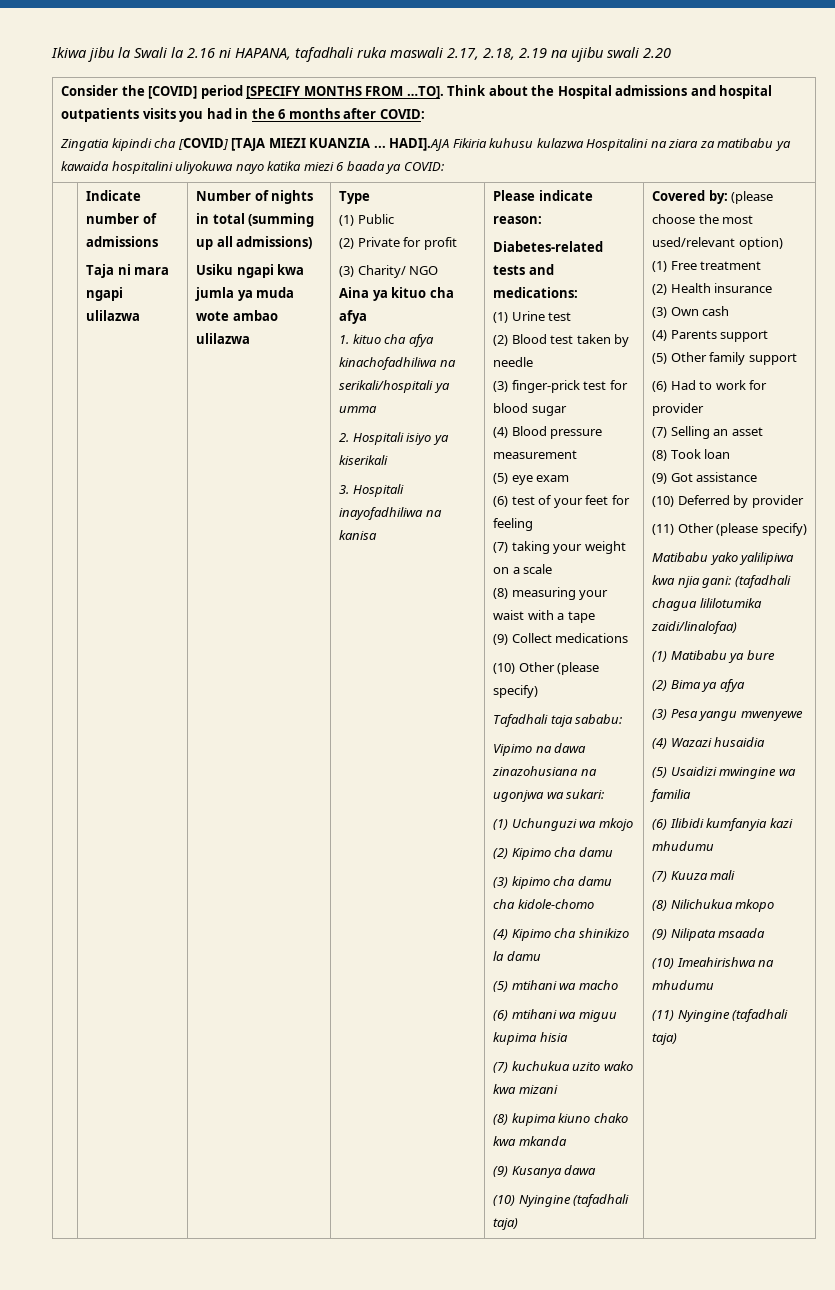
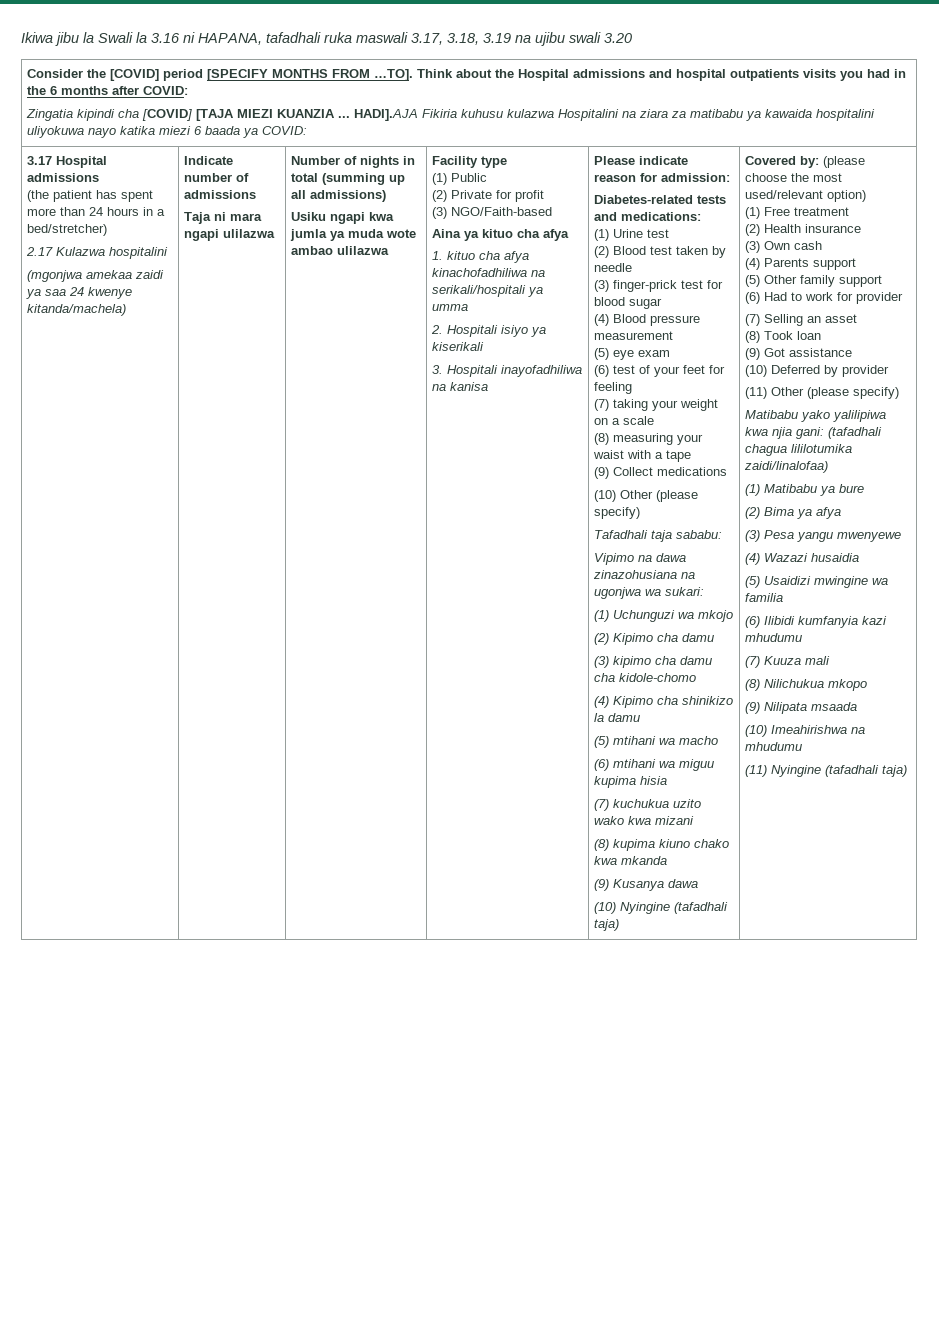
[187,48,215,58] 2.16 -> [151,33,180,43] 3.16
[447,48,547,60] 2.17, 2.18, 2.19 -> [411,33,511,45] 3.17, 3.18, 3.19
[643,48,671,58] 2.20 -> [604,33,632,43] 3.20
(444, 166) none -> [27,156,108,168] [27,173,100,182] [27,190,154,202] [27,207,166,216] [27,224,108,236] [26,247,169,259] [27,270,165,282] [26,287,133,299] [27,304,127,316] 3.17 Hospital admissions // (the patient has spent more than 24 hours in a bed/stretcher) // 2.17 Kulazwa hospitalini // (mgonjwa amekaa zaidi ya saa 24 kwenye kitanda/machela)
[339,191,371,204] Type -> [432,156,508,168] Facility type
[357,265,439,278] Charity/ NGO -> [451,207,553,216] NGO/Faith-based
[493,216,543,224] reason: -> [594,173,731,182] reason for admission:

